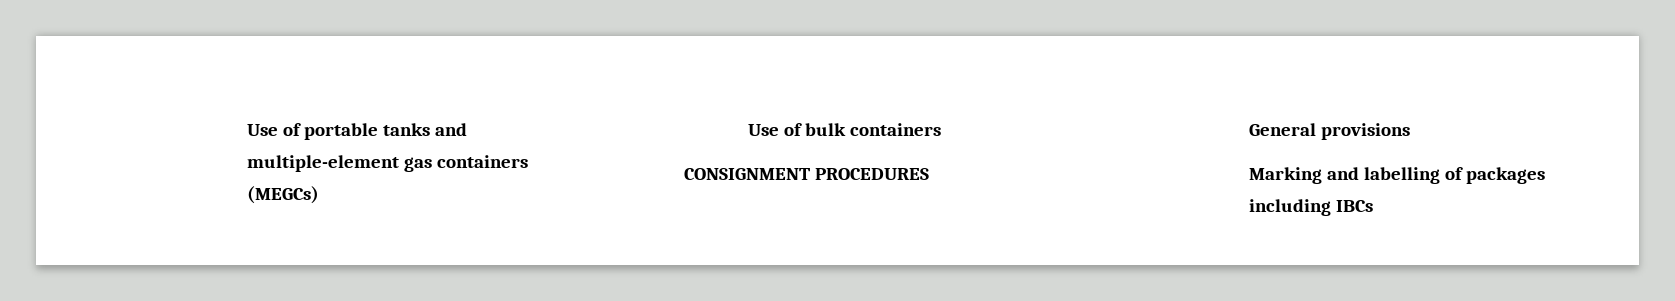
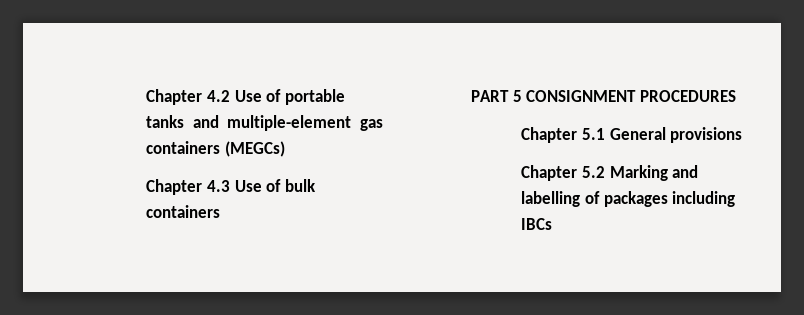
(246, 130) none -> [146,89,230,105] Chapter 4.2
(319, 195) none -> [146,179,230,195] Chapter 4.3
(942, 129) none -> [471,90,522,102] PART 5
(929, 174) none -> [521,127,605,143] Chapter 5.1
(1410, 131) none -> [521,165,605,181] Chapter 5.2

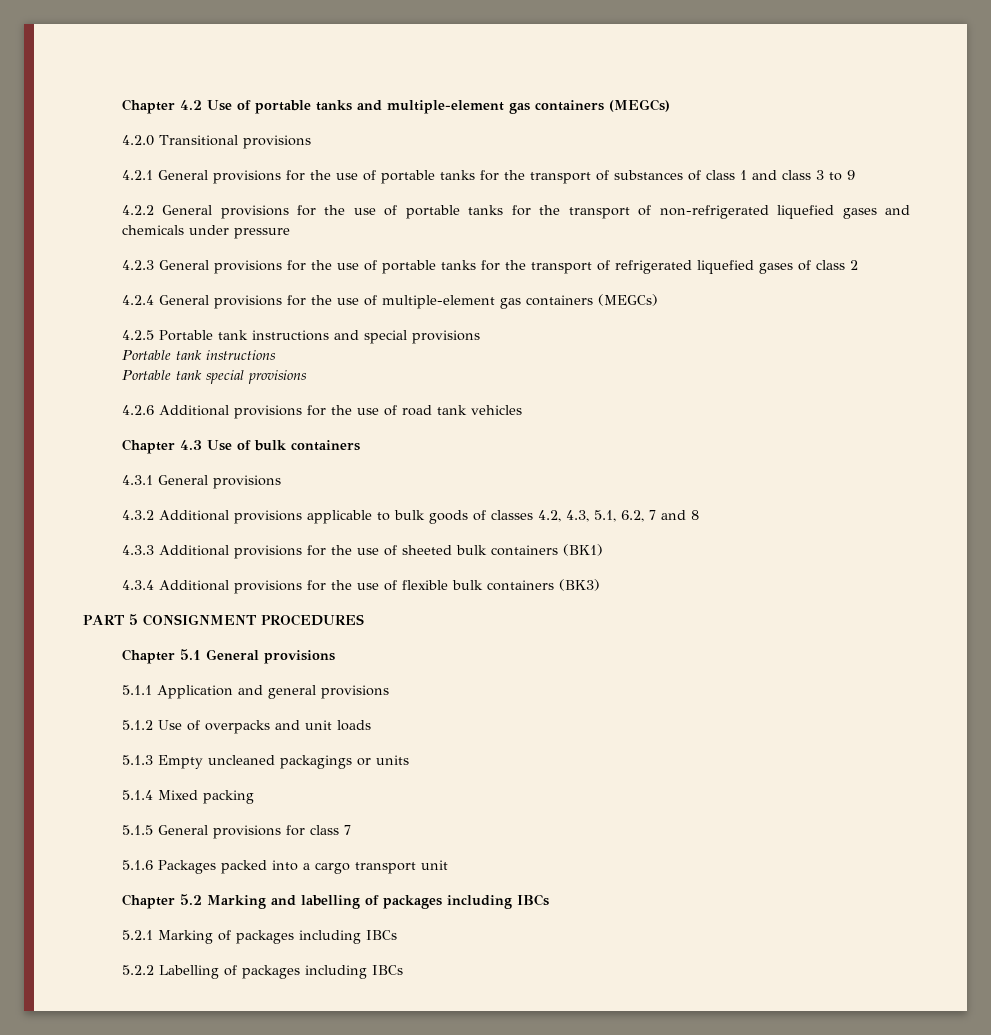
(285, 149) none -> [121,135,311,149] [121,170,855,184] [121,205,910,219] [121,225,290,239] [121,260,858,274] [121,294,658,309] [121,330,480,344] [121,350,276,360] [121,370,307,384] [121,405,522,419] // 4.2.0 Transitional provisions // 4.2.1 General provisions for the use of portable tanks for the transport of substances of class 1 and class 3 to 9 // 4.2.2 General provisions for the use of portable tanks for the transport of non-refrigerated liquefied gases and chemicals under pressure // 4.2.3 General provisions for the use of portable tanks for the transport of refrigerated liquefied gases of class 2 // 4.2.4 General provisions for the use of multiple-element gas containers (MEGCs) // 4.2.5 Portable tank instructions and special provisions // Portable tank instructions // Portable tank special provisions // 4.2.6 Additional provisions for the use of road tank vehicles
(221, 211) none -> [121,475,281,489] [121,510,699,524] [121,544,603,559] [121,579,600,594] // 4.3.1 General provisions // 4.3.2 Additional provisions applicable to bulk goods of classes 4.2, 4.3, 5.1, 6.2, 7 and 8 // 4.3.3 Additional provisions for the use of sheeted bulk containers (BK1) // 4.3.4 Additional provisions for the use of flexible bulk containers (BK3)
(743, 135) none -> [121,685,389,699] [121,720,371,734] [121,755,409,769] [121,790,254,804] [121,825,351,839] [121,860,448,874] // 5.1.1 Application and general provisions // 5.1.2 Use of overpacks and unit loads // 5.1.3 Empty uncleaned packagings or units // 5.1.4 Mixed packing // 5.1.5 General provisions for class 7 // 5.1.6 Packages packed into a cargo transport unit
(553, 224) none -> [121,930,397,944] [121,965,403,979] // 5.2.1 Marking of packages including IBCs // 5.2.2 Labelling of packages including IBCs

